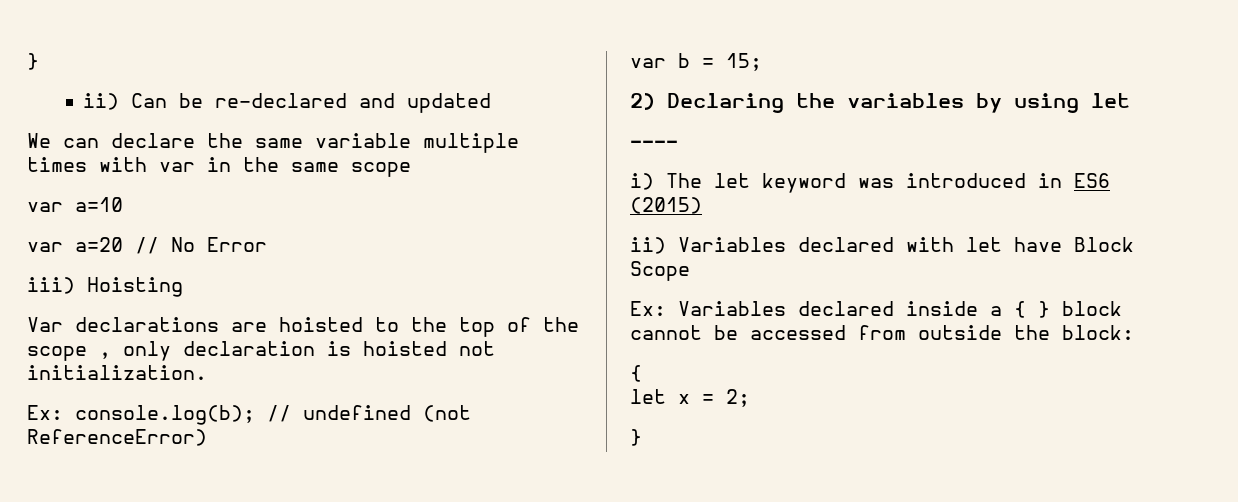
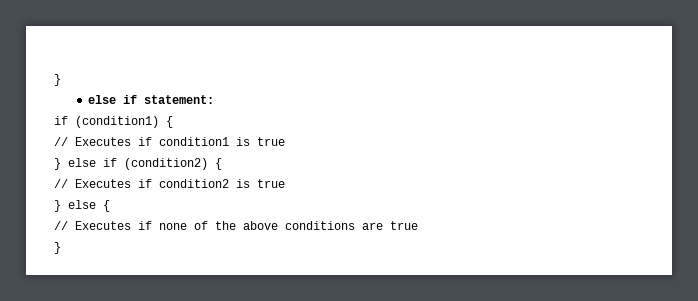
[83,93,492,113] [27,133,519,153] [27,157,411,177] [27,197,123,212] [27,237,267,254] [27,277,183,297] [27,317,579,337] [27,341,495,361] [27,365,207,380] [27,405,471,425] [27,429,207,446] [630,53,762,71] [630,93,1130,113] [630,140,678,148] [630,173,1110,193] [630,197,702,214] [630,237,1134,254] [630,261,690,281] [630,301,1122,318] [630,325,1134,340] [630,365,642,382] [630,389,750,407] ii) Can be re-declared and updated // We can declare the same variable multiple times with var in the same scope // var a=10 // var a=20 // No Error // iii) Hoisting // Var declarations are hoisted to the top of the scope , only declaration is hoisted not initialization. // Ex: console.log(b); // undefined (not ReferenceError) // var b = 15; // 2) Declaring the variables by using let // ---- // i) The let keyword was introduced in ES6 (2015) // ii) Variables declared with let have Block Scope // Ex: Variables declared inside a { } block cannot be accessed from outside the block: // { // let x = 2; -> [87,95,214,104] [54,116,173,128] [54,137,285,146] [54,158,222,170] [54,179,285,188] [54,200,110,212] [54,221,418,230] else if statement: // if (condition1) { // // Executes if condition1 is true // } else if (condition2) { // // Executes if condition2 is true // } else { // // Executes if none of the above conditions are true

